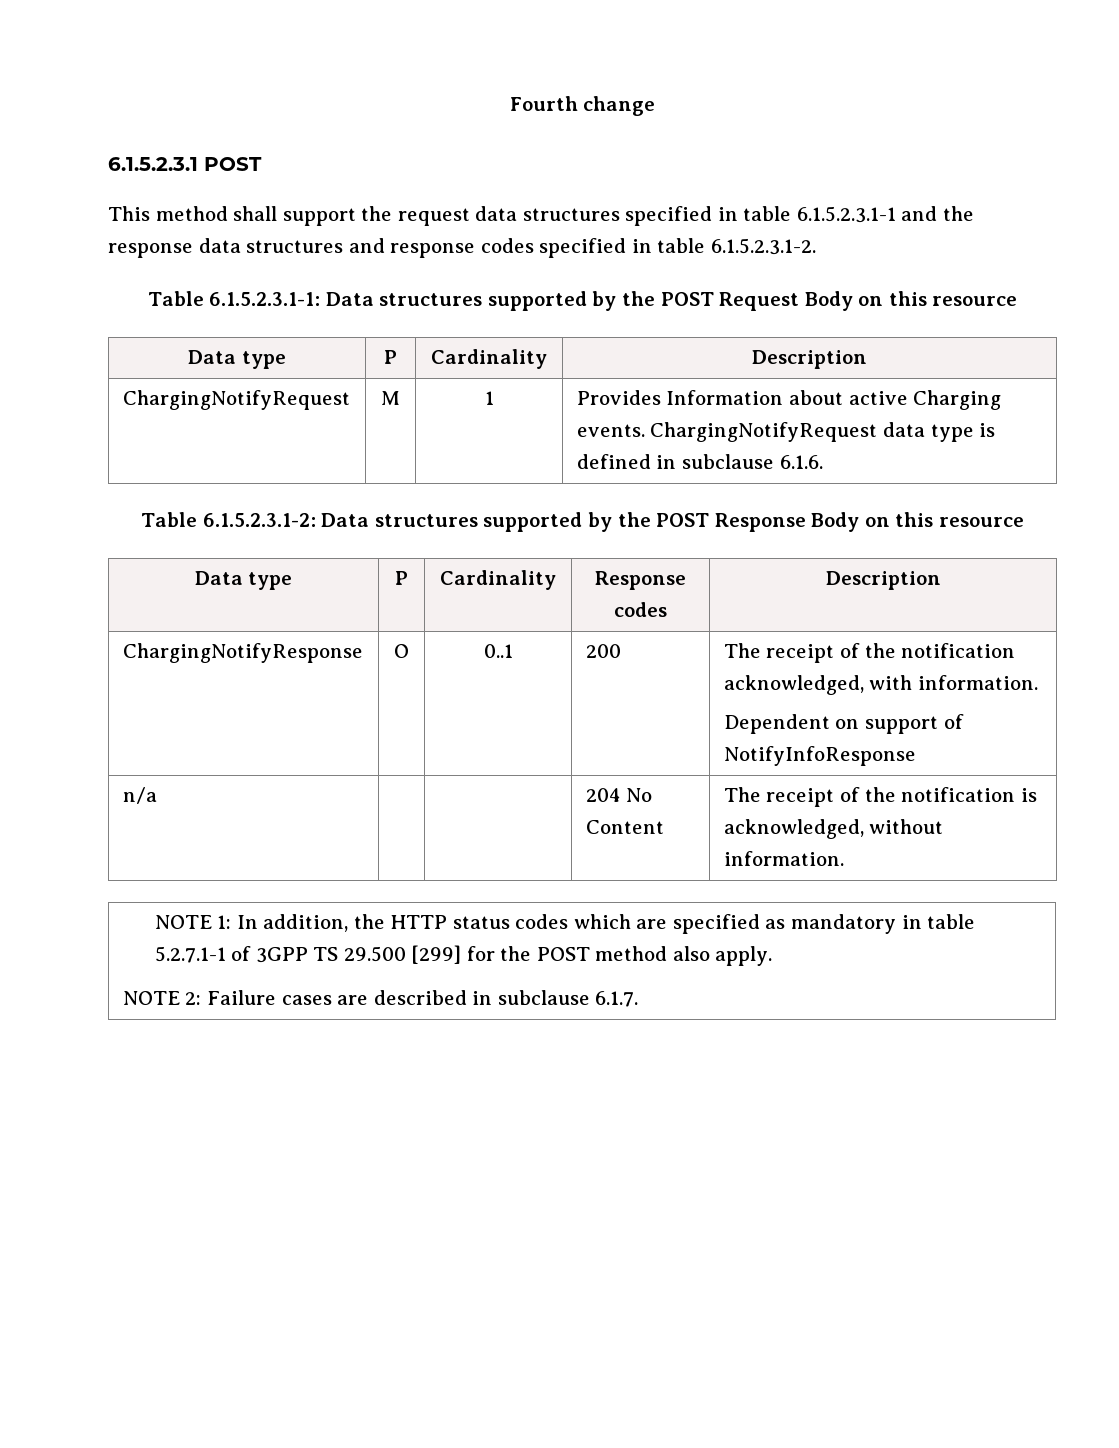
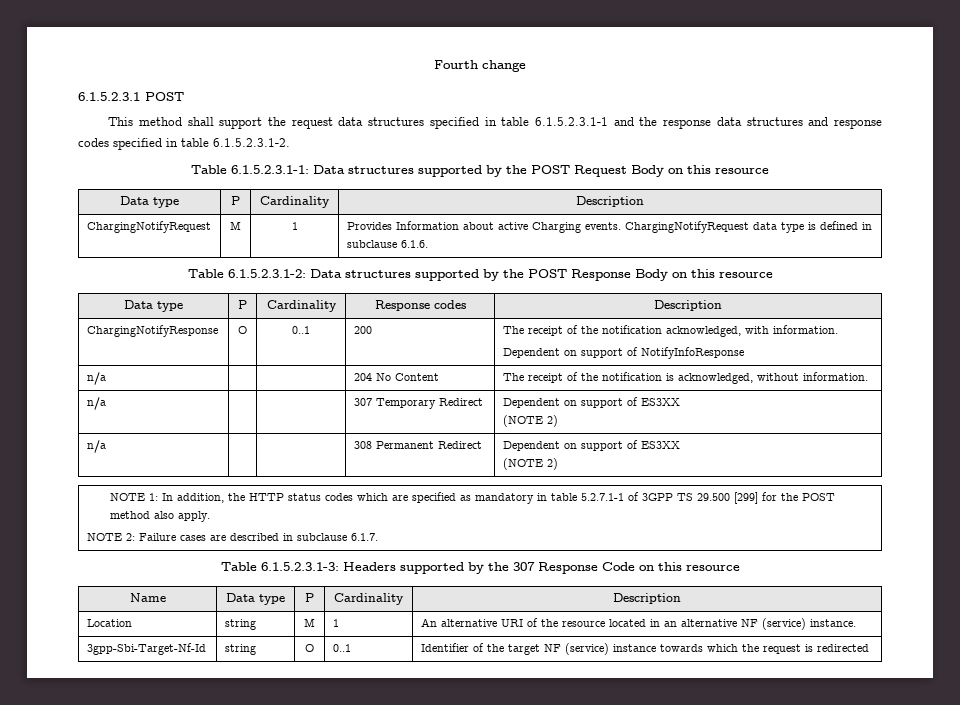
(844, 858) none -> [86,397,106,410] [353,398,483,409] [502,397,680,408] [502,415,558,427] [86,440,106,453] [353,441,482,449] [502,440,680,451] [502,458,558,470] // n/a | | | 307 Temporary Redirect | Dependent on support of ES3XX // (NOTE 2) // n/a | | | 308 Permanent Redirect | Dependent on support of ES3XX // (NOTE 2)
(639, 999) none -> [220,562,740,574] [129,593,166,602] [226,593,285,605] [305,593,314,602] [334,593,404,605] [613,593,681,604] [86,619,132,627] [224,619,256,630] [304,618,315,627] [332,619,339,627] [420,618,856,630] [86,643,206,655] [224,644,256,655] [305,644,314,652] [332,644,351,652] [420,643,869,655] // Table 6.1.5.2.3.1-3: Headers supported by the 307 Response Code on this resource // Name | Data type | P | Cardinality | Description // Location | string | M | 1 | An alternative URI of the resource located in an alternative NF (service) instance. // 3gpp-Sbi-Target-Nf-Id | string | O | 0..1 | Identifier of the target NF (service) instance towards which the request is redirected

